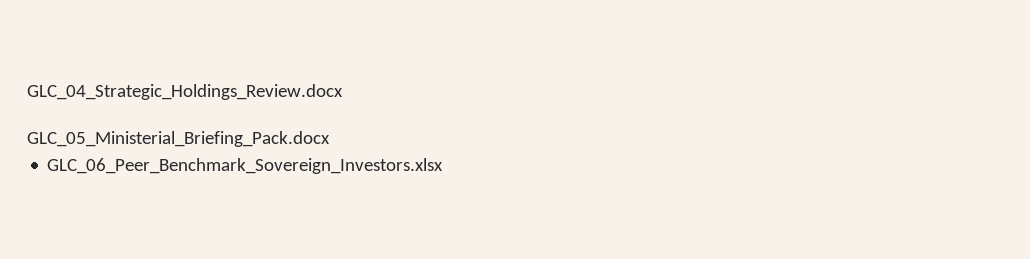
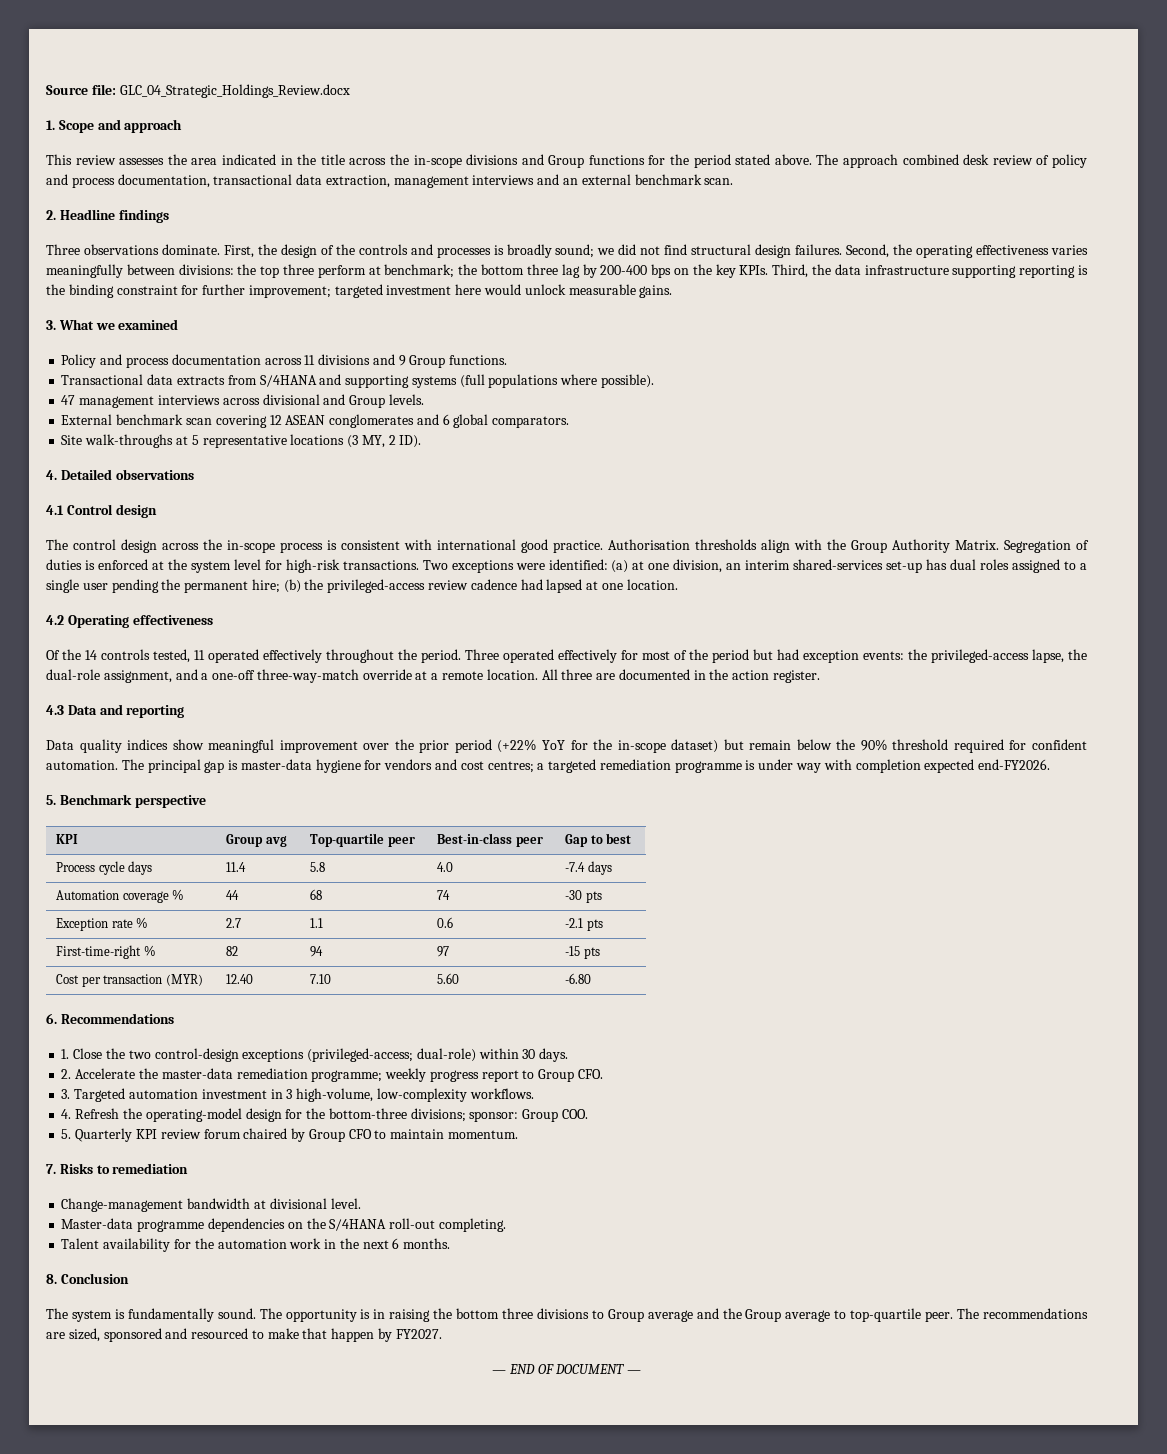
(27, 92) none -> [46,84,116,95] Source file:
[27,131,330,147] [47,158,444,174] GLC_05_Ministerial_Briefing_Pack.docx // GLC_06_Peer_Benchmark_Sovereign_Investors.xlsx -> [46,119,183,133] [46,154,1088,168] [46,174,734,188] [46,209,169,223] [46,244,1089,258] [46,264,1088,278] [46,284,673,298] [46,319,179,330] [61,354,508,368] [61,374,654,388] [61,394,424,408] [61,414,570,428] [61,434,422,448] [46,469,194,480] [46,504,157,518] [46,539,1089,553] [46,559,1087,573] [46,579,678,593] [46,615,213,628] [46,649,1087,663] [46,669,821,683] [46,704,185,718] [46,739,1087,753] [46,759,1051,773] [46,794,206,808] [56,834,79,844] [226,834,287,847] [310,833,415,847] [437,833,543,847] [565,833,632,847] [56,861,153,875] [226,862,247,872] [310,862,326,872] [437,862,454,872] [565,861,612,875] [56,889,185,903] [226,890,240,900] [310,889,323,900] [437,890,451,900] [565,890,602,903] [56,917,149,931] [226,918,242,928] [310,918,324,928] [437,917,454,928] [565,918,603,931] [56,945,156,959] [226,946,239,956] [310,946,324,957] [437,946,450,957] [565,946,600,959] [56,974,203,987] [226,974,254,984] [310,974,332,984] [437,973,460,984] [565,973,592,984] [46,1013,174,1024] [61,1048,569,1062] [61,1068,603,1082] [61,1088,534,1102] [61,1108,588,1122] [61,1128,518,1142] [46,1163,189,1174] [61,1198,361,1212] [61,1218,506,1232] [61,1238,451,1252] [46,1273,129,1284] [46,1308,1088,1322] [46,1328,442,1342] [491,1364,642,1374] 1. Scope and approach // This review assesses the area indicated in the title across the in-scope divisions and Group functions for the period stated above. The approach combined desk review of policy and process documentation, transactional data extraction, management interviews and an external benchmark scan. // 2. Headline findings // Three observations dominate. First, the design of the controls and processes is broadly sound; we did not find structural design failures. Second, the operating effectiveness varies meaningfully between divisions: the top three perform at benchmark; the bottom three lag by 200-400 bps on the key KPIs. Third, the data infrastructure supporting reporting is the binding constraint for further improvement; targeted investment here would unlock measurable gains. // 3. What we examined // Policy and process documentation across 11 divisions and 9 Group functions. // Transactional data extracts from S/4HANA and supporting systems (full populations where possible). // 47 management interviews across divisional and Group levels. // External benchmark scan covering 12 ASEAN conglomerates and 6 global comparators. // Site walk-throughs at 5 representative locations (3 MY, 2 ID). // 4. Detailed observations // 4.1 Control design // The control design across the in-scope process is consistent with international good practice. Authorisation thresholds align with the Group Authority Matrix. Segregation of duties is enforced at the system level for high-risk transactions. Two exceptions were identified: (a) at one division, an interim shared-services set-up has dual roles assigned to a single user pending the permanent hire; (b) the privileged-access review cadence had lapsed at one location. // 4.2 Operating effectiveness // Of the 14 controls tested, 11 operated effectively throughout the period. Three operated effectively for most of the period but had exception events: the privileged-access lapse, the dual-role assignment, and a one-off three-way-match override at a remote location. All three are documented in the action register. // 4.3 Data and reporting // Data quality indices show meaningful improvement over the prior period (+22% YoY for the in-scope dataset) but remain below the 90% threshold required for confident automation. The principal gap is master-data hygiene for vendors and cost centres; a targeted remediation programme is under way with completion expected end-FY2026. // 5. Benchmark perspective // KPI | Group avg | Top-quartile peer | Best-in-class peer | Gap to best // Process cycle days | 11.4 | 5.8 | 4.0 | -7.4 days // Automation coverage % | 44 | 68 | 74 | -30 pts // Exception rate % | 2.7 | 1.1 | 0.6 | -2.1 pts // First-time-right % | 82 | 94 | 97 | -15 pts // Cost per transaction (MYR) | 12.40 | 7.10 | 5.60 | -6.80 // 6. Recommendations // 1. Close the two control-design exceptions (privileged-access; dual-role) within 30 days. // 2. Accelerate the master-data remediation programme; weekly progress report to Group CFO. // 3. Targeted automation investment in 3 high-volume, low-complexity workflows. // 4. Refresh the operating-model design for the bottom-three divisions; sponsor: Group COO. // 5. Quarterly KPI review forum chaired by Group CFO to maintain momentum. // 7. Risks to remediation // Change-management bandwidth at divisional level. // Master-data programme dependencies on the S/4HANA roll-out completing. // Talent availability for the automation work in the next 6 months. // 8. Conclusion // The system is fundamentally sound. The opportunity is in raising the bottom three divisions to Group average and the Group average to top-quartile peer. The recommendations are sized, sponsored and resourced to make that happen by FY2027. // — END OF DOCUMENT —

